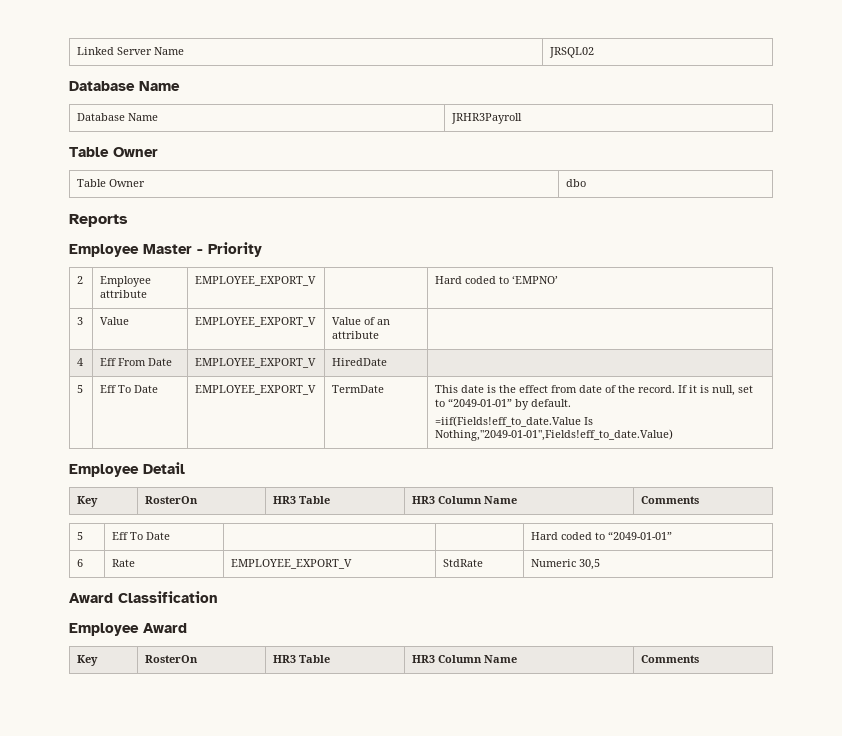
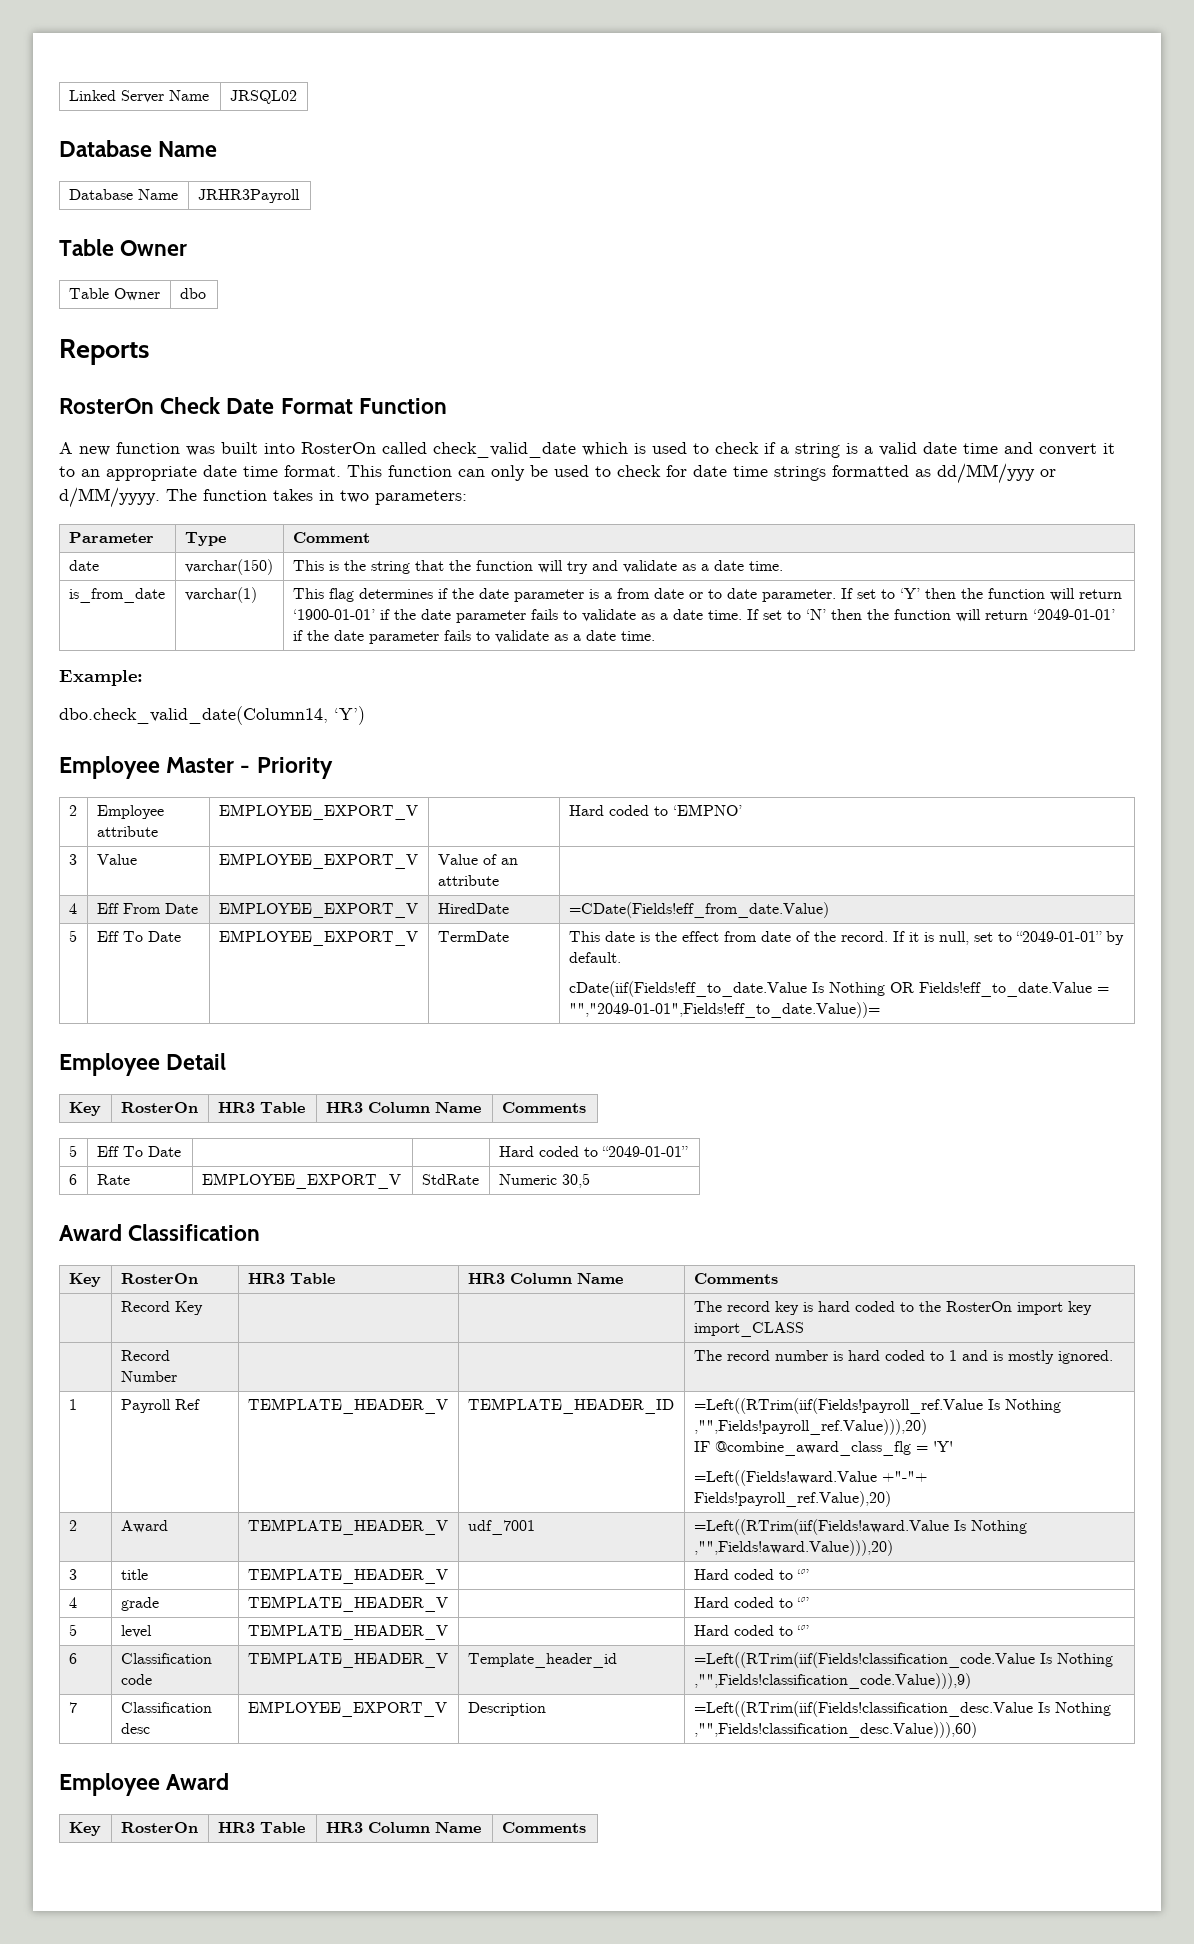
(128, 220) none -> [59,397,447,414] [59,442,1115,458] [59,463,1056,484] [59,487,467,508] [68,532,154,543] [184,532,226,546] [292,532,370,543] [68,560,99,571] [184,559,273,575] [292,560,783,574] [68,588,165,603] [184,587,257,603] [292,588,1122,602] [292,609,1115,623] [292,630,655,644] [59,670,143,686] [59,706,365,725] // RosterOn Check Date Format Function // A new function was built into RosterOn called check_valid_date which is used to check if a string is a valid date time and convert it to an appropriate date time format. This function can only be used to check for date time strings formatted as dd/MM/yyy or d/MM/yyyy. The function takes in two parameters: // Parameter | Type | Comment // date | varchar(150) | This is the string that the function will try and validate as a date time. // is_from_date | varchar(1) | This flag determines if the date parameter is a from date or to date parameter. If set to ‘Y’ then the function will return ‘1900-01-01’ if the date parameter fails to validate as a date time. If set to ‘N’ then the function will return ‘2049-01-01’ if the date parameter fails to validate as a date time. // Example: // dbo.check_valid_date(Column14, ‘Y’)
(388, 362) none -> [568,902,829,918] =CDate(Fields!eff_from_date.Value)
[435,416,594,427] [435,429,674,441] =iif(Fields!eff_to_date.Value Is Nothing,"2049-01-01",Fields!eff_to_date.Value) -> [568,981,1109,997] [568,1002,880,1018] cDate(iif(Fields!eff_to_date.Value Is Nothing OR Fields!eff_to_date.Value = "","2049-01-01",Fields!eff_to_date.Value))=
(218, 597) none -> [68,1273,101,1287] [120,1273,198,1284] [247,1273,335,1284] [467,1273,623,1284] [693,1273,778,1284] [120,1301,203,1315] [693,1301,1092,1315] [693,1322,804,1337] [120,1350,170,1361] [120,1371,177,1382] [693,1350,1113,1364] [68,1399,77,1410] [120,1399,200,1413] [247,1398,448,1414] [467,1398,674,1414] [693,1398,1061,1414] [693,1419,927,1435] [693,1441,953,1456] [693,1470,927,1486] [693,1491,891,1507] [68,1520,77,1531] [120,1520,168,1533] [247,1519,448,1535] [467,1520,535,1535] [693,1519,1027,1535] [693,1540,893,1556] [68,1569,77,1580] [120,1569,148,1580] [247,1568,448,1584] [693,1569,809,1580] [68,1597,77,1608] [120,1597,159,1611] [247,1596,448,1612] [693,1597,809,1608] [68,1624,77,1636] [120,1625,152,1638] [247,1624,448,1640] [693,1625,809,1636] [68,1653,77,1664] [120,1653,212,1664] [120,1674,152,1685] [247,1652,448,1668] [467,1653,617,1668] [693,1652,1113,1668] [693,1673,971,1689] [68,1702,77,1713] [120,1702,212,1713] [120,1723,150,1734] [247,1701,447,1717] [467,1702,546,1716] [693,1701,1111,1717] [693,1722,977,1738] // Key | RosterOn | HR3 Table | HR3 Column Name | Comments // | Record Key | | | The record key is hard coded to the RosterOn import key import_CLASS // | Record Number | | | The record number is hard coded to 1 and is mostly ignored. // 1 | Payroll Ref | TEMPLATE_HEADER_V | TEMPLATE_HEADER_ID | =Left((RTrim(iif(Fields!payroll_ref.Value Is Nothing ,"",Fields!payroll_ref.Value))),20) // IF @combine_award_class_flg = 'Y' // =Left((Fields!award.Value +"-"+ Fields!payroll_ref.Value),20) // 2 | Award | TEMPLATE_HEADER_V | udf_7001 | =Left((RTrim(iif(Fields!award.Value Is Nothing ,"",Fields!award.Value))),20) // 3 | title | TEMPLATE_HEADER_V | | Hard coded to “” // 4 | grade | TEMPLATE_HEADER_V | | Hard coded to “” // 5 | level | TEMPLATE_HEADER_V | | Hard coded to “” // 6 | Classification code | TEMPLATE_HEADER_V | Template_header_id | =Left((RTrim(iif(Fields!classification_code.Value Is Nothing ,"",Fields!classification_code.Value))),9) // 7 | Classification desc | EMPLOYEE_EXPORT_V | Description | =Left((RTrim(iif(Fields!classification_desc.Value Is Nothing ,"",Fields!classification_desc.Value))),60)

